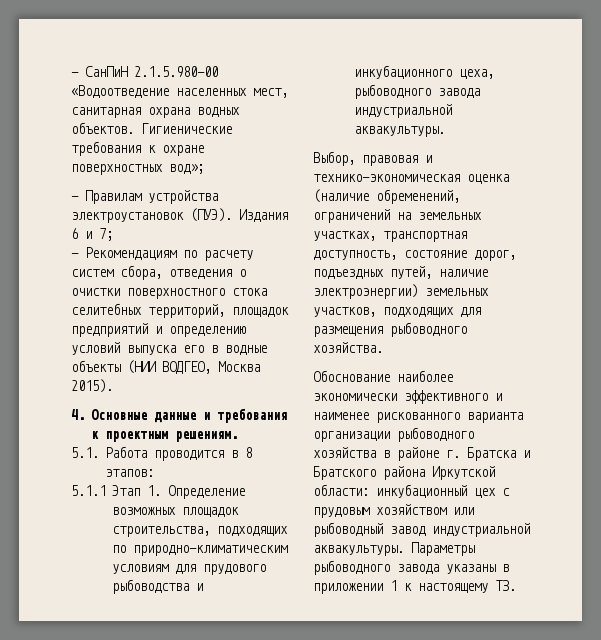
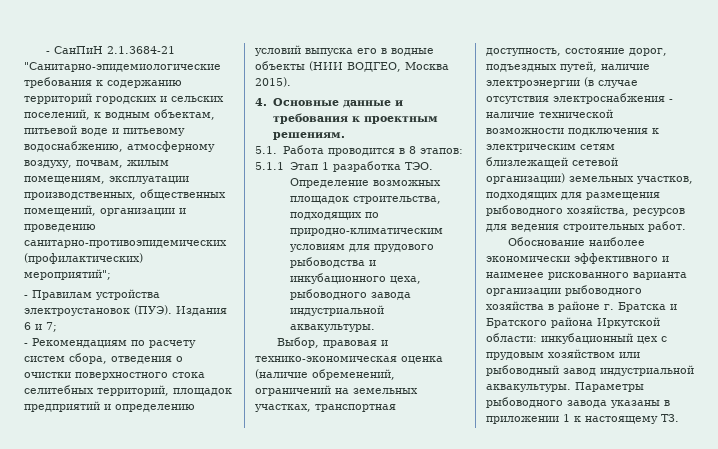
[134,66,218,77] [71,85,288,98] [71,107,240,118] [71,122,232,134] [71,141,204,156] [71,164,204,175] 2.1.5.980-00 «Водоотведение населенных мест, санитарная охрана водных объектов. Гигиенические требования к охране поверхностных вод»; -> [106,46,175,54] [24,62,221,72] [24,77,182,88] [24,93,224,104] [24,109,215,120] [24,125,185,136] [24,141,215,152] [24,160,169,168] [24,176,189,184] [24,189,226,200] [24,205,186,216] [24,224,96,232] [24,240,227,248] [24,253,143,264] [24,269,111,280] 2.1.3684-21 "Санитарно-эпидемиологические требования к содержанию территорий городских и сельских поселений, к водным объектам, питьевой воде и питьевому водоснабжению, атмосферному воздуху, почвам, жилым помещениям, эксплуатации производственных, общественных помещений, организации и проведению санитарно-противоэпидемических (профилактических) мероприятий";
[146,485,161,496] 1. -> [321,161,433,172] 1 разработка ТЭО.
[313,284,418,299] электроэнергии) -> [486,77,638,88] [486,93,673,104] [486,109,613,118] [486,128,659,136] [486,144,615,152] [486,157,618,168] [486,173,565,184] электроэнергии (в случае отсутствия электроснабжения - наличие технической возможности подключения к электрическим сетям близлежащей сетевой организации)
[313,342,383,353] хозяйства. -> [567,205,685,216] [486,221,686,232] хозяйства, ресурсов для ведения строительных работ.

